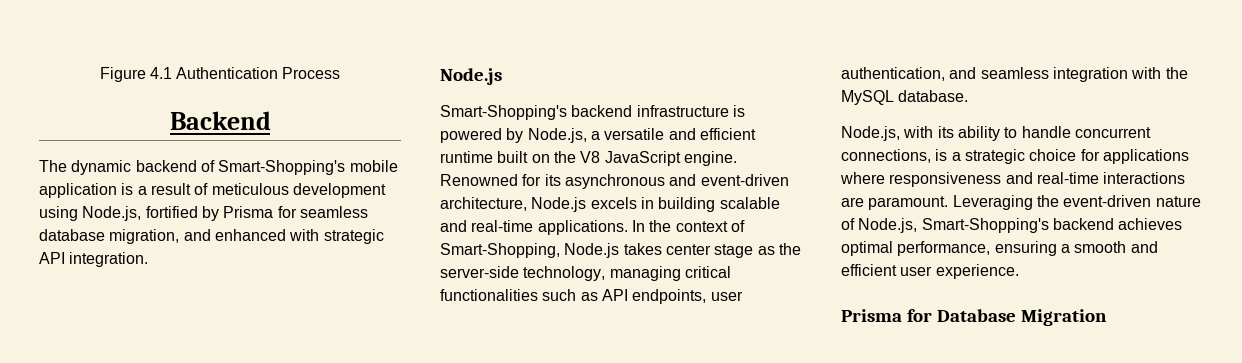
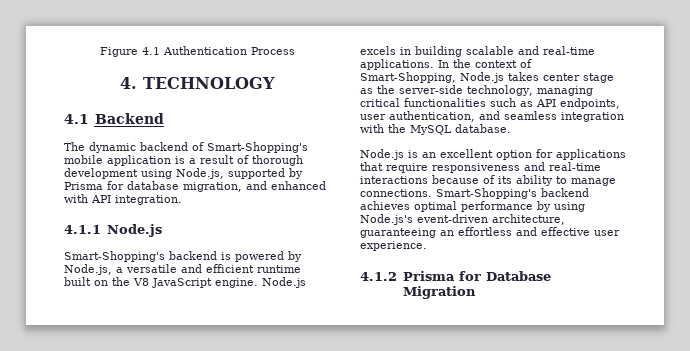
(341, 73) none -> [120,77,275,89] [64,114,89,124] 4. TECHNOLOGY // 4.1
[211,183,289,195] meticulous -> [252,155,303,166] thorough
[145,206,198,218] fortified -> [228,168,285,179] supported
[299,206,368,218] seamless -> (124, 185) none
[323,229,384,244] strategic -> (88, 198) none
(149, 259) none -> [64,225,101,234] 4.1.1
[636,105,729,117] infrastructure -> (217, 255) none
[440,174,789,189] [440,197,527,211] Renowned for its asynchronous and event-driven architecture, -> (258, 283) none
[841,126,1151,141] [841,149,1189,164] [840,172,1186,187] [841,195,1201,210] [841,218,1183,233] [841,241,1158,256] [841,264,897,276] Node.js, with its ability to handle concurrent connections, is a strategic choice for applications where responsiveness and real-time interactions are paramount. Leveraging the event-driven nature of Node.js, Smart-Shopping's backend achieves optimal performance, ensuring a smooth and efficient -> [360,149,626,160] [360,162,601,173] [360,175,616,186] [360,188,589,199] [360,201,585,212] [360,214,565,225] [360,227,590,238] Node.js is an excellent option for applications that require responsiveness and real-time interactions because of its ability to manage connections. Smart-Shopping's backend achieves optimal performance by using Node.js's event-driven architecture, guaranteeing an effortless and effective
(1019, 271) none -> [360,272,397,281] 4.1.2

